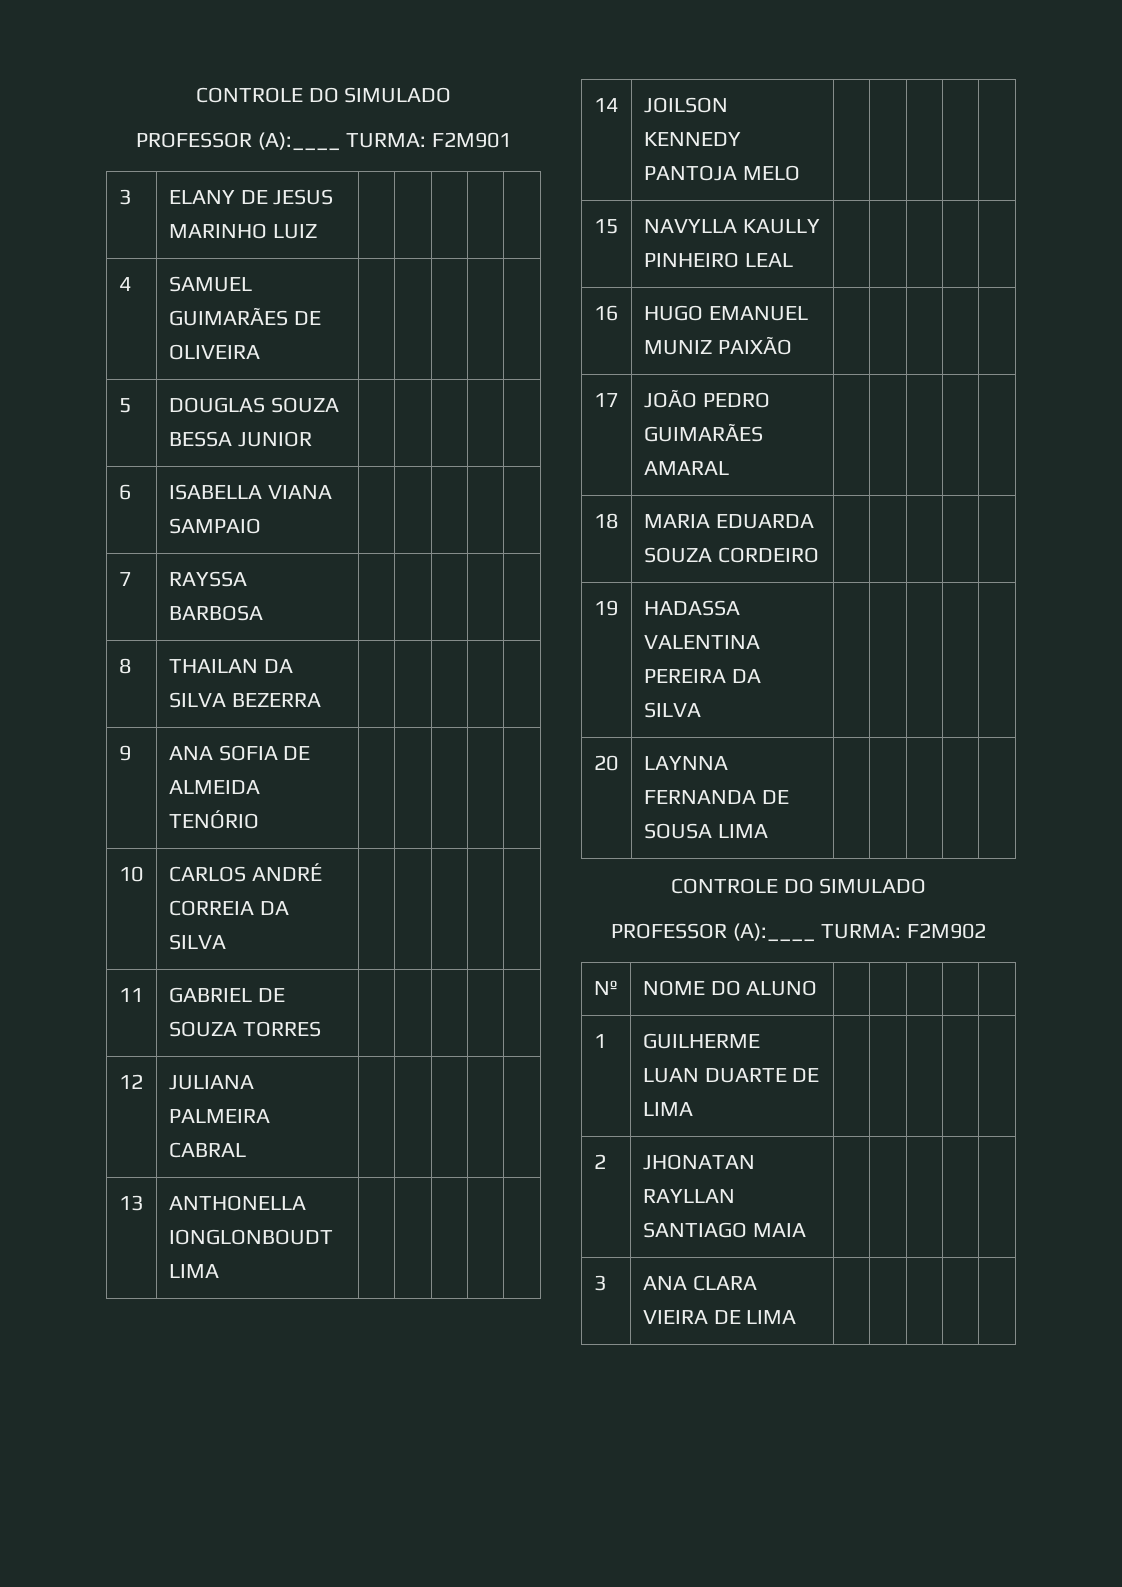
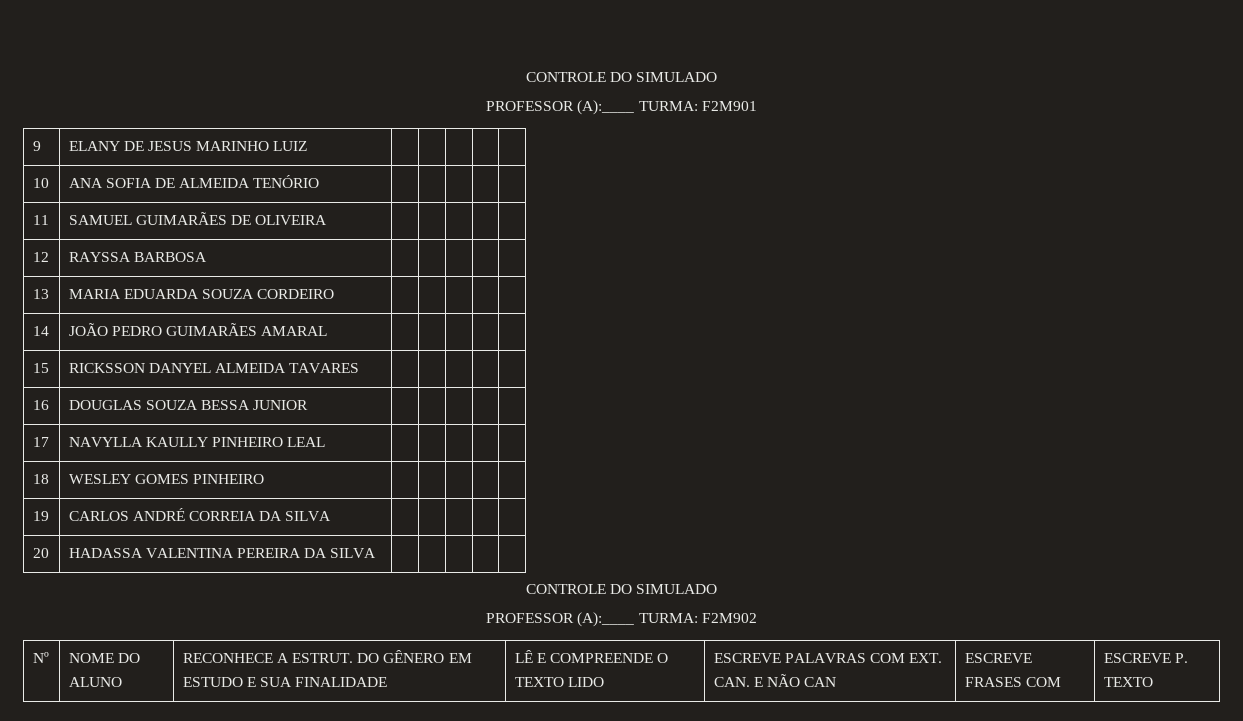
[118,189,131,205] 3 -> [32,141,41,151] 9
[118,277,131,291] [168,276,252,292] [168,307,321,326] [168,344,260,360] [118,398,131,413] [168,397,339,413] [168,431,312,447] [118,484,131,500] [168,484,332,500] [168,518,261,534] [118,572,131,586] [168,571,247,587] [168,605,263,621] [118,658,131,674] [168,659,293,673] [168,692,321,708] [118,745,131,761] 4 | SAMUEL GUIMARÃES DE OLIVEIRA | | | | | // 5 | DOUGLAS SOUZA BESSA JUNIOR | | | | | // 6 | ISABELLA VIANA SAMPAIO | | | | | // 7 | RAYSSA BARBOSA | | | | | // 8 | THAILAN DA SILVA BEZERRA | | | | | // 9 -> [32,178,49,188] 10
[118,866,143,882] 10 -> [32,215,49,225] [68,212,328,225] [32,252,49,262] [68,252,207,262] [32,289,49,299] [68,289,335,299] [32,326,49,336] [68,323,328,336] [32,363,49,373] [68,363,360,373] [32,400,49,410] [68,400,309,410] [32,437,49,447] [68,437,326,447] [32,474,49,484] [68,474,264,484] [32,511,49,521] 11 | SAMUEL GUIMARÃES DE OLIVEIRA | | | | | // 12 | RAYSSA BARBOSA | | | | | // 13 | MARIA EDUARDA SOUZA CORDEIRO | | | | | // 14 | JOÃO PEDRO GUIMARÃES AMARAL | | | | | // 15 | RICKSSON DANYEL ALMEIDA TAVARES | | | | | // 16 | DOUGLAS SOUZA BESSA JUNIOR | | | | | // 17 | NAVYLLA KAULLY PINHEIRO LEAL | | | | | // 18 | WESLEY GOMES PINHEIRO | | | | | // 19
[118,988,143,1002] [168,987,285,1003] [168,1021,321,1037] [118,1074,143,1089] [168,1075,254,1090] [168,1109,270,1123] [168,1142,246,1158] [118,1195,143,1211] [168,1195,306,1211] [168,1229,333,1245] [168,1264,219,1278] [593,98,618,112] [643,97,728,113] [643,132,741,146] [643,165,800,181] [593,219,618,234] [643,219,820,234] [643,252,793,268] [593,305,618,321] [643,305,808,321] [643,336,792,355] [593,393,618,407] [643,389,770,408] [643,423,763,442] [643,461,729,475] [593,513,618,529] [643,514,814,529] [643,547,819,563] [593,600,618,616] 11 | GABRIEL DE SOUZA TORRES | | | | | // 12 | JULIANA PALMEIRA CABRAL | | | | | // 13 | ANTHONELLA IONGLONBOUDT LIMA | | | | | // 14 | JOILSON KENNEDY PANTOJA MELO | | | | | // 15 | NAVYLLA KAULLY PINHEIRO LEAL | | | | | // 16 | HUGO EMANUEL MUNIZ PAIXÃO | | | | | // 17 | JOÃO PEDRO GUIMARÃES AMARAL | | | | | // 18 | MARIA EDUARDA SOUZA CORDEIRO | | | | | // 19 -> [32,548,49,558] 20
[593,755,618,771] [643,756,728,770] [643,790,789,804] [643,823,768,839] // 20 | LAYNNA FERNANDA DE SOUSA LIMA | | | | | -> (377, 553) none
[593,1034,606,1048] [642,1033,760,1049] [642,1068,820,1083] [642,1102,693,1116] [593,1154,606,1169] [642,1154,755,1170] [642,1189,735,1203] [642,1222,806,1238] [593,1275,606,1291] [642,1275,757,1291] [642,1310,797,1324] | | | | // 1 | GUILHERME LUAN DUARTE DE LIMA | | | | | // 2 | JHONATAN RAYLLAN SANTIAGO MAIA | | | | | // 3 | ANA CLARA VIEIRA DE LIMA | | | | | -> [182,650,472,663] [182,677,388,687] [514,650,669,663] [514,677,604,687] [713,653,943,663] [713,674,837,687] [964,653,1032,663] [964,677,1061,687] [1103,653,1188,663] [1103,677,1153,687] RECONHECE A ESTRUT. DO GÊNERO EM ESTUDO E SUA FINALIDADE | LÊ E COMPREENDE O TEXTO LIDO | ESCREVE PALAVRAS COM EXT. CAN. E NÃO CAN | ESCREVE FRASES COM | ESCREVE P. TEXTO

